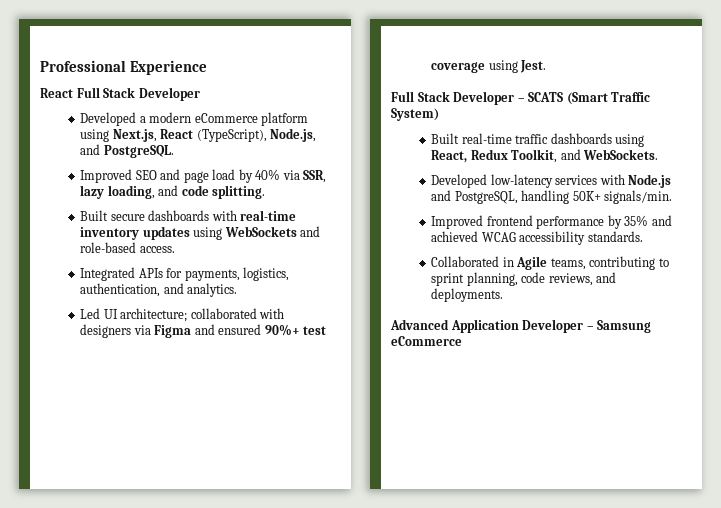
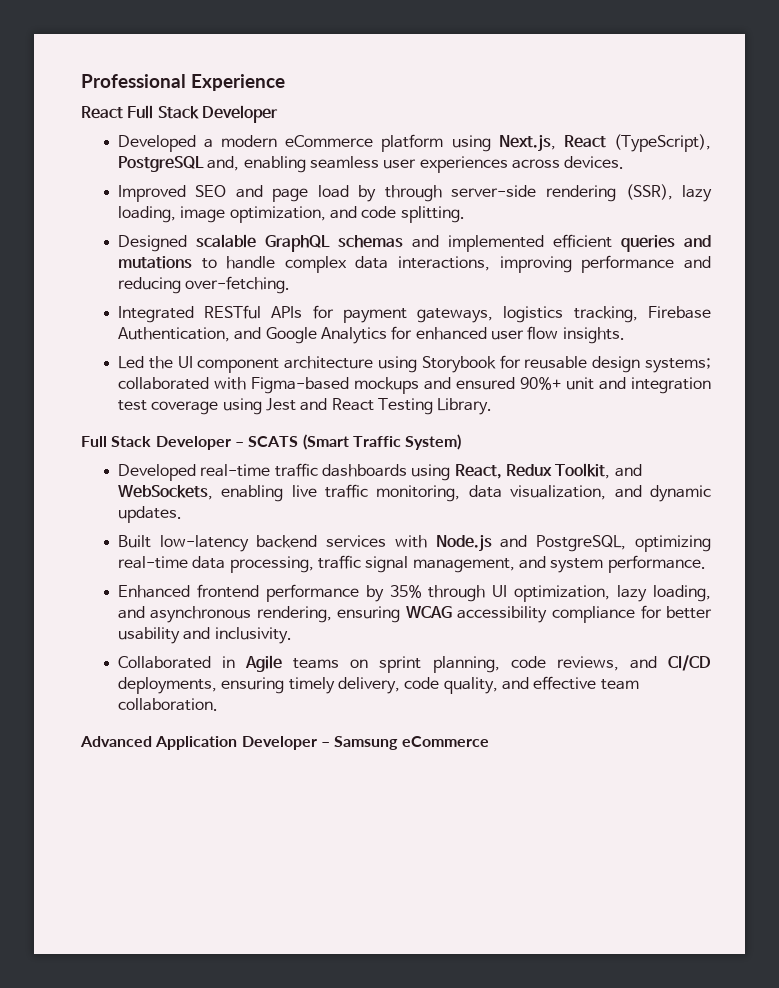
[270,128,317,142] [80,144,174,158] Node.js, and PostgreSQL. -> [117,156,625,173] PostgreSQL and, enabling seamless user experiences across devices.
[255,169,327,183] [80,185,266,199] [80,210,297,221] [80,226,321,240] [80,242,175,253] 40% via SSR, lazy loading, and code splitting. // Built secure dashboards with real-time inventory updates using WebSockets and role-based access. -> [384,184,712,202] [117,206,465,223] [117,234,711,252] [117,255,711,273] [117,276,291,294] through server-side rendering (SSR), lazy loading, image optimization, and code splitting. // Designed scalable GraphQL schemas and implemented efficient queries and mutations to handle complex data interactions, improving performance and reducing over-fetching.
(136, 274) none -> [204,305,262,319] RESTful
[184,267,290,281] [80,283,238,297] [80,308,285,322] [80,324,327,338] [431,60,547,73] payments, logistics, authentication, and analytics. // Led UI architecture; collaborated with designers via Figma and ensured 90%+ test coverage using Jest. -> [342,306,711,323] [117,326,625,344] [117,355,711,373] [117,377,711,394] [117,398,493,415] payment gateways, logistics tracking, Firebase Authentication, and Google Analytics for enhanced user flow insights. // Led the UI component architecture using Storybook for reusable design systems; collaborated with Figma-based mockups and ensured 90%+ unit and integration test coverage using Jest and React Testing Library.
[431,133,460,144] Built -> [117,464,196,481] Developed
[583,149,659,160] [431,174,553,188] WebSockets. // Developed low-latency -> [117,484,711,502] [117,506,182,523] [117,535,318,552] WebSockets, enabling live traffic monitoring, data visualization, and dynamic updates. // Built low-latency backend
[521,190,673,204] [431,215,672,229] [431,231,643,245] handling 50K+ signals/min. // Improved frontend performance by 35% and achieved WCAG accessibility standards. -> [635,535,711,552] [117,555,706,573] [117,584,711,602] [117,605,712,623] [117,627,292,644] optimizing real-time data processing, traffic signal management, and system performance. // Enhanced frontend performance by 35% through UI optimization, lazy loading, and asynchronous rendering, ensuring WCAG accessibility compliance for better usability and inclusivity.
[550,256,669,270] teams, contributing to -> [293,658,369,669] teams on
[431,288,504,302] deployments. -> [668,655,711,671] [117,676,639,694] [117,698,218,711] CI/CD deployments, ensuring timely delivery, code quality, and effective team collaboration.

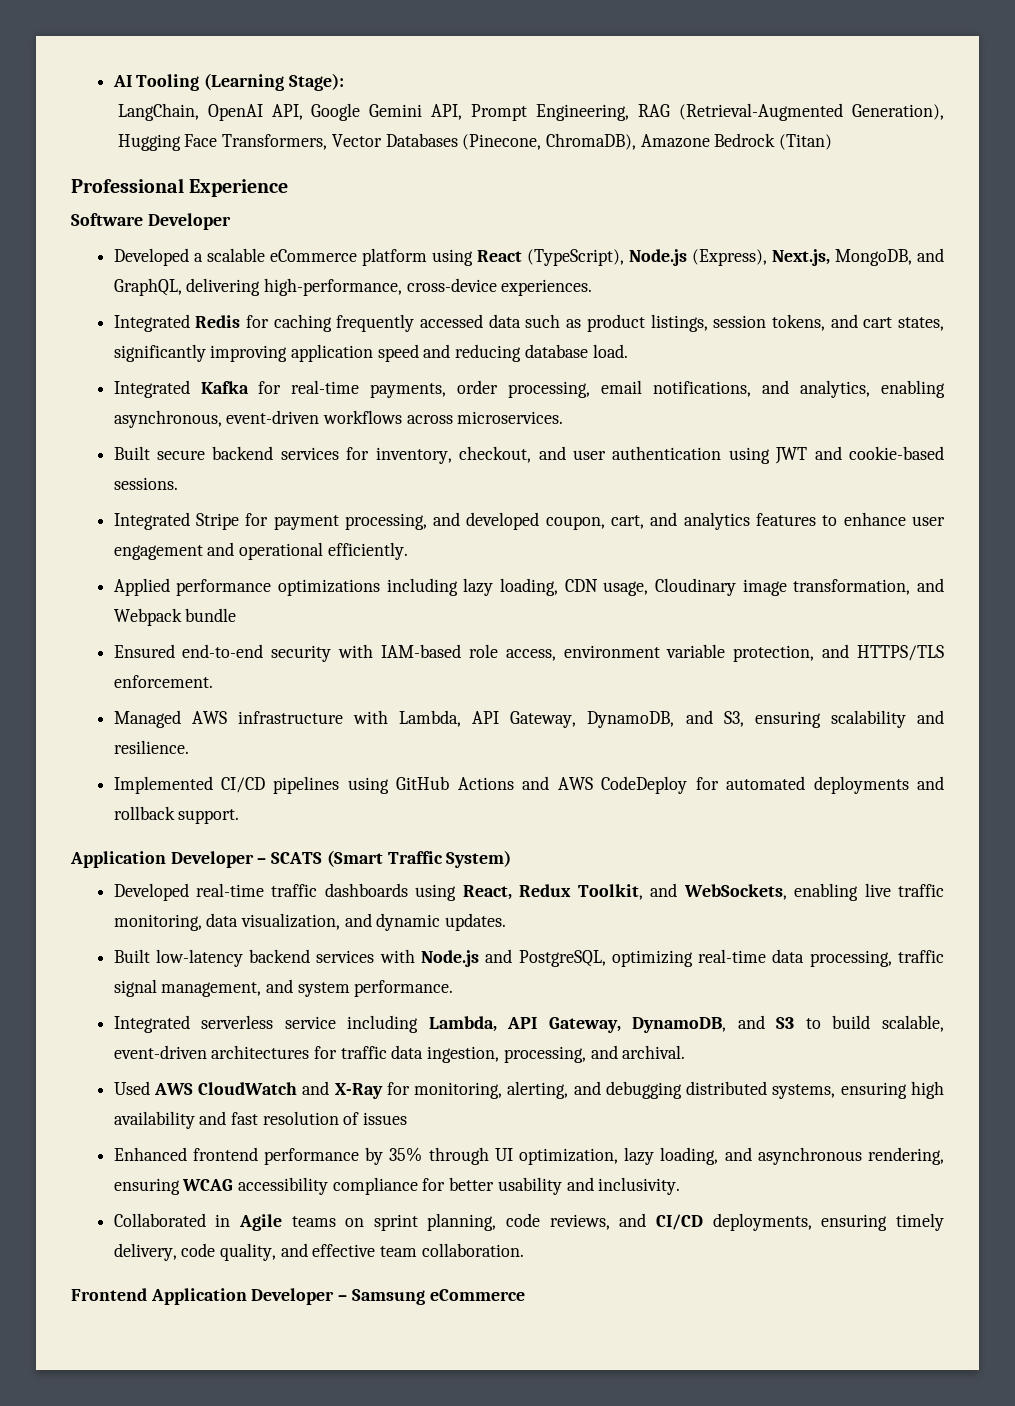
(81, 81) none -> [112,73,344,91] [117,103,945,121] [117,133,833,151] AI Tooling (Learning Stage): // LangChain, OpenAI API, Google Gemini API, Prompt Engineering, RAG (Retrieval-Augmented Generation), Hugging Face Transformers, Vector Databases (Pinecone, ChromaDB), Amazone Bedrock (Titan) //
[81,105,199,119] React Full Stack -> [71,213,143,226] Software
[221,135,278,147] modern -> [206,248,265,262] scalable
[498,134,556,152] Next.js, -> (473, 257) none
[117,156,625,173] [117,184,712,202] [117,206,465,223] [117,234,711,252] [117,255,711,273] [117,276,291,294] [117,305,711,323] [117,326,625,344] [117,355,711,373] [117,377,711,394] [117,398,493,415] [81,436,152,447] PostgreSQL and, enabling seamless user experiences across devices. // Improved SEO and page load by through server-side rendering (SSR), lazy loading, image optimization, and code splitting. // Designed scalable GraphQL schemas and implemented efficient queries and mutations to handle complex data interactions, improving performance and reducing over-fetching. // Integrated RESTful APIs for payment gateways, logistics tracking, Firebase Authentication, and Google Analytics for enhanced user flow insights. // Led the UI component architecture using Storybook for reusable design systems; collaborated with Figma-based mockups and ensured 90%+ unit and integration test coverage using Jest and React Testing Library. // Full Stack -> [628,248,945,266] [113,278,593,296] [113,314,945,332] [113,344,628,362] [113,380,946,398] [113,410,564,428] [113,446,944,464] [113,477,178,490] [113,512,946,530] [113,542,408,560] [113,578,944,596] [113,608,237,626] [113,644,945,662] [113,675,213,688] [113,710,945,728] [113,740,189,754] [113,776,944,794] [113,806,240,824] [70,851,166,868] Node.js (Express), Next.js, MongoDB, and GraphQL, delivering high-performance, cross-device experiences. // Integrated Redis for caching frequently accessed data such as product listings, session tokens, and cart states, significantly improving application speed and reducing database load. // Integrated Kafka for real-time payments, order processing, email notifications, and analytics, enabling asynchronous, event-driven workflows across microservices. // Built secure backend services for inventory, checkout, and user authentication using JWT and cookie-based sessions. // Integrated Stripe for payment processing, and developed coupon, cart, and analytics features to enhance user engagement and operational efficiently. // Applied performance optimizations including lazy loading, CDN usage, Cloudinary image transformation, and Webpack bundle // Ensured end-to-end security with IAM-based role access, environment variable protection, and HTTPS/TLS enforcement. // Managed AWS infrastructure with Lambda, API Gateway, DynamoDB, and S3, ensuring scalability and resilience. // Implemented CI/CD pipelines using GitHub Actions and AWS CodeDeploy for automated deployments and rollback support. // Application
(706, 564) none -> [113,1015,945,1033] [113,1045,686,1063] [113,1081,944,1099] [113,1111,408,1129] // Integrated serverless service including Lambda, API Gateway, DynamoDB, and S3 to build scalable, event-driven architectures for traffic data ingestion, processing, and archival. // Used AWS CloudWatch and X-Ray for monitoring, alerting, and debugging distributed systems, ensuring high availability and fast resolution of issues
[80,736,152,747] Advanced -> [71,1288,147,1301] Frontend

